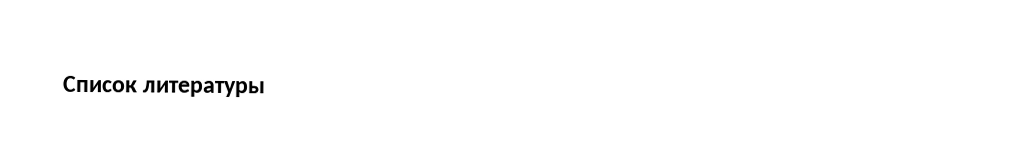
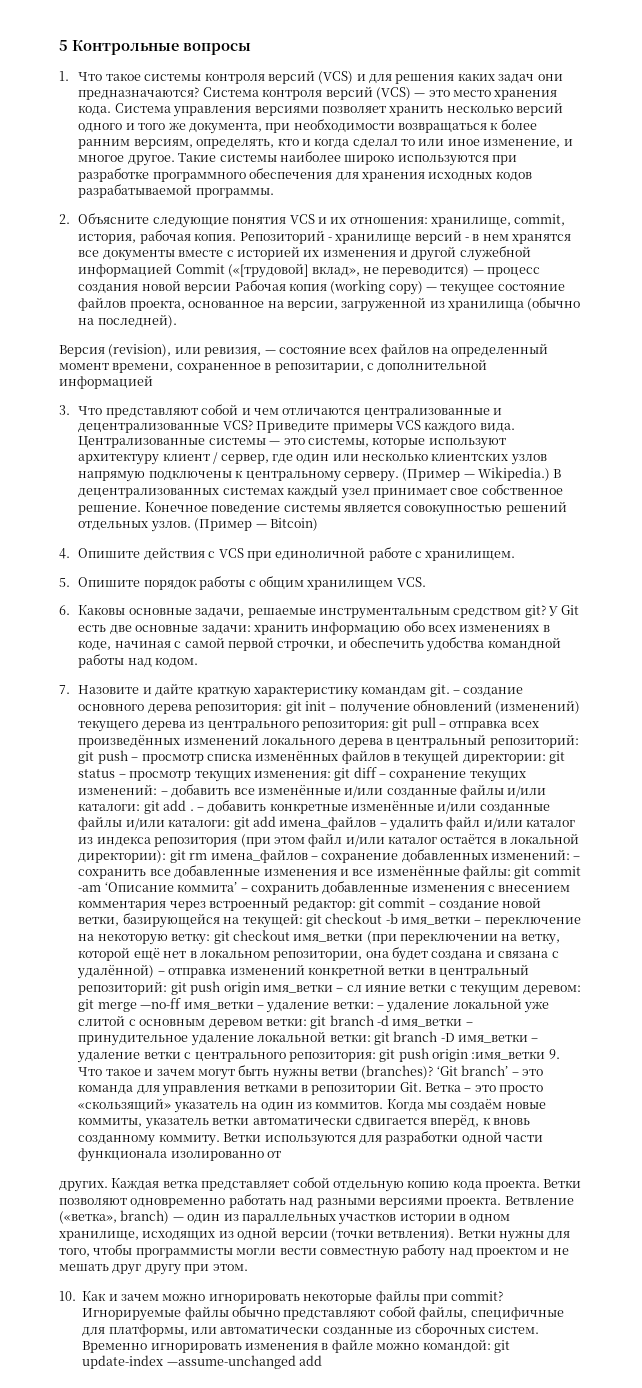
[62,75,266,98] Список литературы -> [59,40,251,55] [59,70,563,84] [78,86,558,100] [78,102,564,117] [78,119,537,134] [78,138,573,149] [78,151,518,166] [78,168,532,182] [78,184,274,198] [59,213,566,228] [78,230,572,244] [78,246,531,261] [78,263,541,278] [78,280,565,295] [78,297,581,312] [78,314,177,328] [59,343,549,357] [59,359,488,373] [59,375,153,389] [59,404,503,418] [78,420,515,433] [78,436,506,449] [78,452,547,465] [78,467,562,482] [78,484,563,499] [78,501,567,516] [78,518,318,532] [59,547,516,561] [59,576,426,590] [59,605,580,619] [78,621,550,635] [78,637,561,652] [78,654,199,668] [59,683,524,698] [78,700,581,715] [78,717,539,732] [78,734,579,748] [78,750,566,765] [78,767,526,782] [78,784,547,798] [78,800,550,814] [78,816,576,831] [78,833,580,847] [78,849,581,863] [78,865,581,879] [78,881,571,895] [78,897,542,911] [78,913,581,928] [78,930,560,945] [78,947,559,962] [77,964,530,979] [78,981,581,996] [78,998,550,1013] [78,1015,473,1029] [78,1031,539,1046] [77,1048,560,1063] [78,1065,543,1080] [78,1082,544,1096] [78,1098,546,1113] [78,1115,531,1129] [78,1131,544,1146] [78,1148,282,1162] [59,1177,582,1192] [59,1194,574,1208] [59,1210,511,1225] [59,1227,571,1242] [59,1244,569,1259] [59,1264,248,1275] [59,1290,504,1304] [82,1306,564,1321] [82,1323,539,1337] [82,1339,510,1353] [82,1355,322,1369] 5 Контрольные вопросы // 1. Что такое системы контроля версий (VCS) и для решения каких задач они предназначаются? Система контроля версий (VCS) — это место хранения кода. Система управления версиями позволяет хранить несколько версий одного и того же документа, при необходимости возвращаться к более ранним версиям, определять, кто и когда сделал то или иное изменение, и многое другое. Такие системы наиболее широко используются при разработке программного обеспечения для хранения исходных кодов разрабатываемой программы. // 2. Объясните следующие понятия VCS и их отношения: хранилище, commit, история, рабочая копия. Репозиторий - хранилище версий - в нем хранятся все документы вместе с историей их изменения и другой служебной информацией Commit («[трудовой] вклад», не переводится) — процесс создания новой версии Рабочая копия (working copy) — текущее состояние файлов проекта, основанное на версии, загруженной из хранилища (обычно на последней). // Версия (revision), или ревизия, — состояние всех файлов на определенный момент времени, сохраненное в репозитарии, с дополнительной информацией // 3. Что представляют собой и чем отличаются централизованные и децентрализованные VCS? Приведите примеры VCS каждого вида. Централизованные системы — это системы, которые используют архитектуру клиент / сервер, где один или несколько клиентских узлов напрямую подключены к центральному серверу. (Пример — Wikipedia.) В децентрализованных системах каждый узел принимает свое собственное решение. Конечное поведение системы является совокупностью решений отдельных узлов. (Пример — Bitcoin) // 4. Опишите действия с VCS при единоличной работе с хранилищем. // 5. Опишите порядок работы с общим хранилищем VCS. // 6. Каковы основные задачи, решаемые инструментальным средством git? У Git есть две основные задачи: хранить информацию обо всех изменениях в коде, начиная с самой первой строчки, и обеспечить удобства командной работы над кодом. // 7. Назовите и дайте краткую характеристику командам git. – создание основного дерева репозитория: git init – получение обновлений (изменений) текущего дерева из центрального репозитория: git pull – отправка всех произведённых изменений локального дерева в центральный репозиторий: git push – просмотр списка изменённых файлов в текущей директории: git status – просмотр текущих изменения: git diff – сохранение текущих изменений: – добавить все изменённые и/или созданные файлы и/или каталоги: git add . – добавить конкретные изменённые и/или созданные файлы и/или каталоги: git add имена_файлов – удалить файл и/или каталог из индекса репозитория (при этом файл и/или каталог остаётся в локальной директории): git rm имена_файлов – сохранение добавленных изменений: – сохранить все добавленные изменения и все изменённые файлы: git commit -am ‘Описание коммита’ – сохранить добавленные изменения с внесением комментария через встроенный редактор: git commit – создание новой ветки, базирующейся на текущей: git checkout -b имя_ветки – переключение на некоторую ветку: git checkout имя_ветки (при переключении на ветку, которой ещё нет в локальном репозитории, она будет создана и связана с удалённой) – отправка изменений конкретной ветки в центральный репозиторий: git push origin имя_ветки – сл ияние ветки с текущим деревом: git merge —no-ff имя_ветки – удаление ветки: – удаление локальной уже слитой с основным деревом ветки: git branch -d имя_ветки – принудительное удаление локальной ветки: git branch -D имя_ветки – удаление ветки с центрального репозитория: git push origin :имя_ветки 9. Что такое и зачем могут быть нужны ветви (branches)? ‘Git branch’ – это команда для управления ветками в репозитории Git. Ветка – это просто «скользящий» указатель на один из коммитов. Когда мы создаём новые коммиты, указатель ветки автоматически сдвигается вперёд, к вновь созданному коммиту. Ветки используются для разработки одной части функционала изолированно от // других. Каждая ветка представляет собой отдельную копию кода проекта. Ветки позволяют одновременно работать над разными версиями проекта. Ветвление («ветка», branch) — один из параллельных участков истории в одном хранилище, исходящих из одной версии (точки ветвления). Ветки нужны для того, чтобы программисты могли вести совместную работу над проектом и не мешать друг другу при этом. // 10. Как и зачем можно игнорировать некоторые файлы при commit? Игнорируемые файлы обычно представляют собой файлы, специфичные для платформы, или автоматически созданные из сборочных систем. Временно игнорировать изменения в файле можно командой: git update-index —assume-unchanged add

